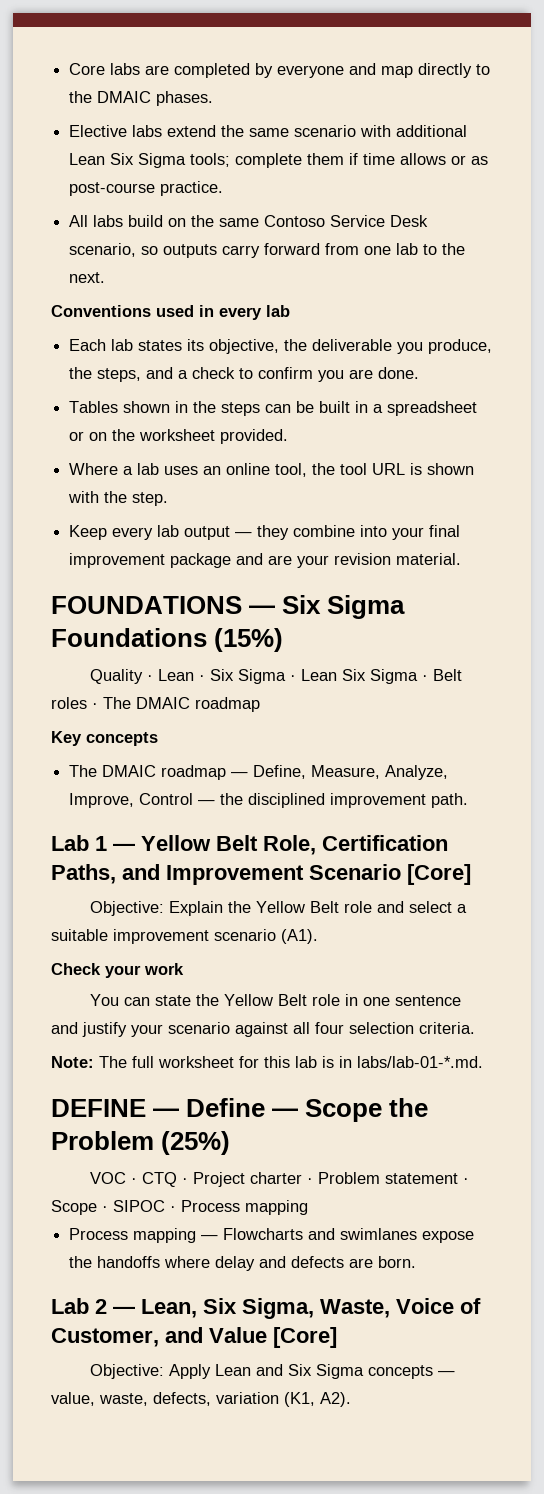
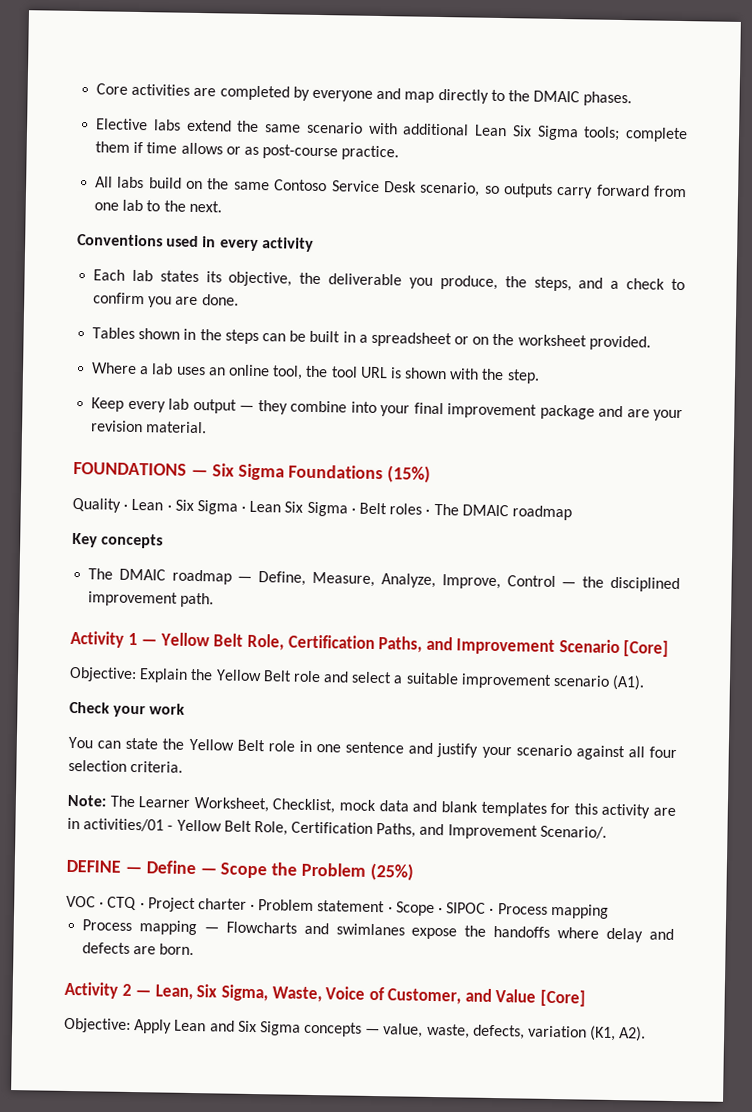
[110,63,141,75] labs -> [131,83,191,96] activities
[266,305,290,317] lab -> [261,237,314,252] activity
[51,835,89,851] Lab -> [70,630,124,648] Activity
[132,1056,483,1068] full worksheet for this lab is in labs/lab-01-*.md. -> [138,796,677,819] [67,817,607,840] Learner Worksheet, Checklist, mock data and blank templates for this activity are in activities/01 - Yellow Belt Role, Certification Paths, and Improvement Scenario/.
[51,1298,89,1314] Lab -> [64,981,118,999] Activity

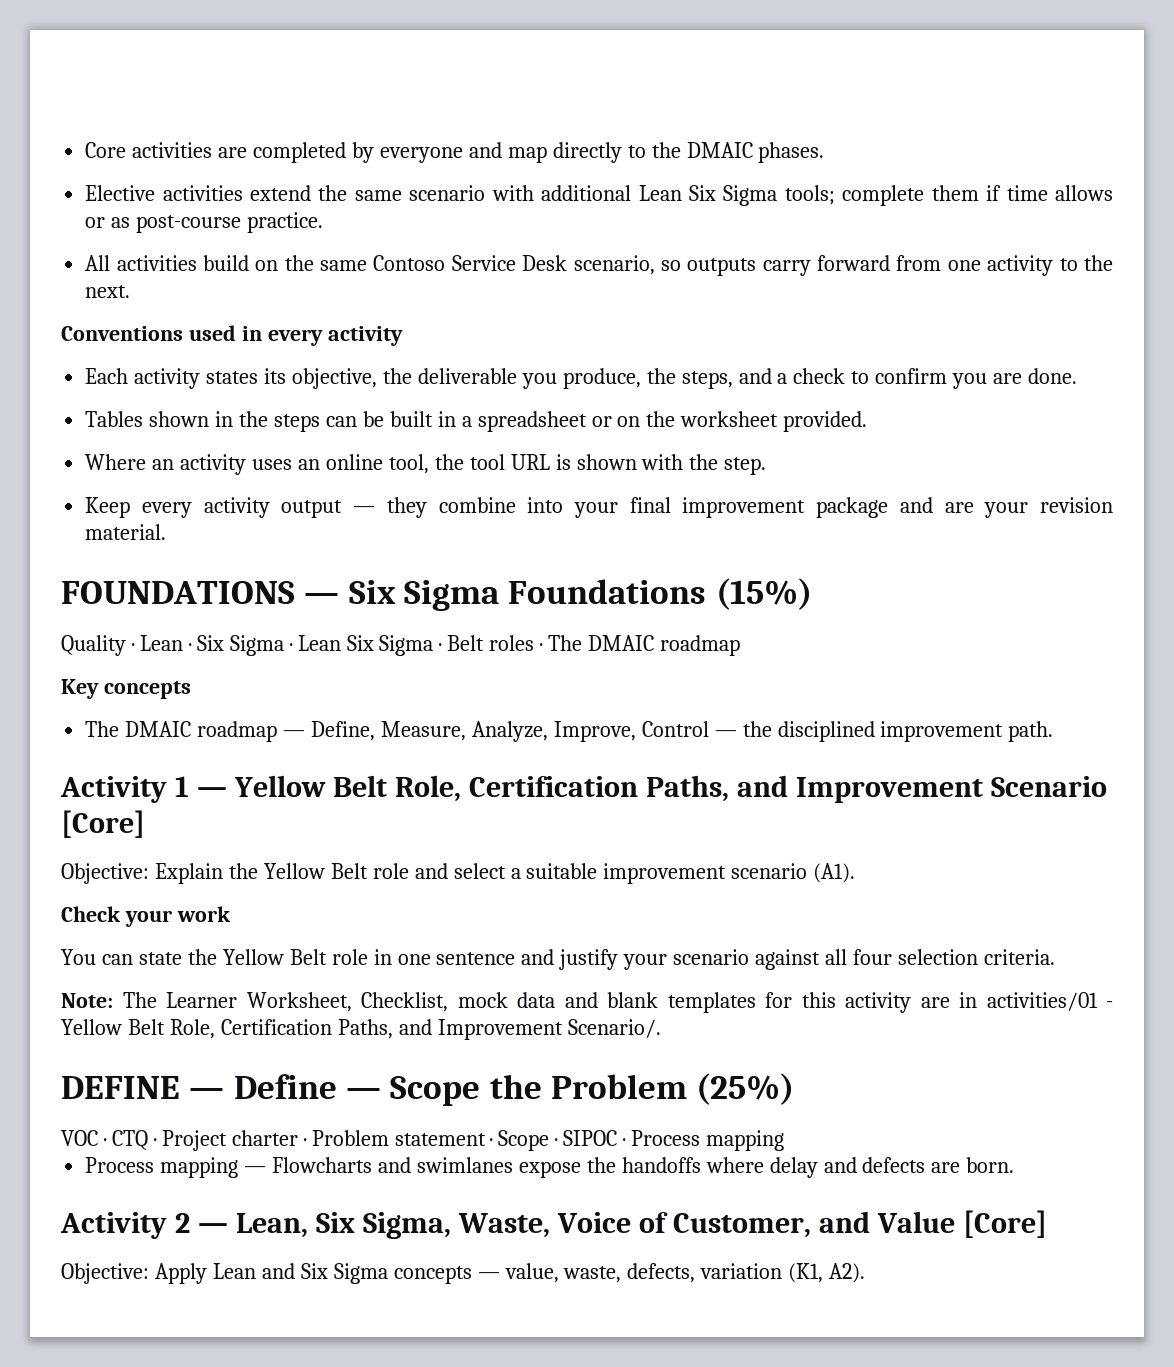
[153,119,181,131] labs -> [162,185,243,201] activities
[117,176,145,189] labs -> [116,255,197,271] activities
[122,199,144,212] lab -> [987,255,1054,276] activity
[131,269,153,282] lab -> [134,368,201,389] activity
[139,363,174,375] a lab -> [152,454,247,475] an activity
[168,398,190,410] lab -> [203,497,270,518] activity

